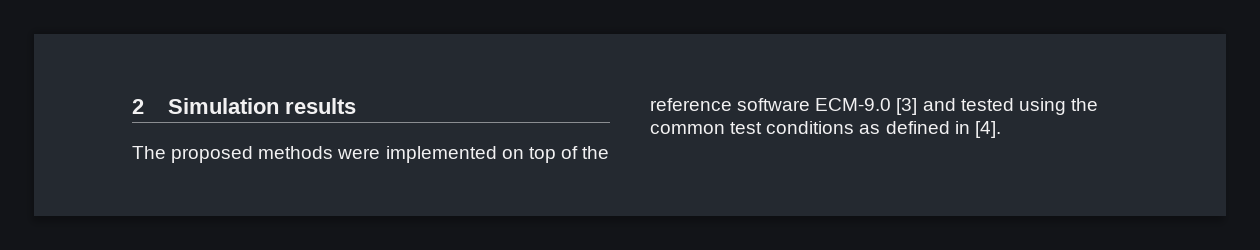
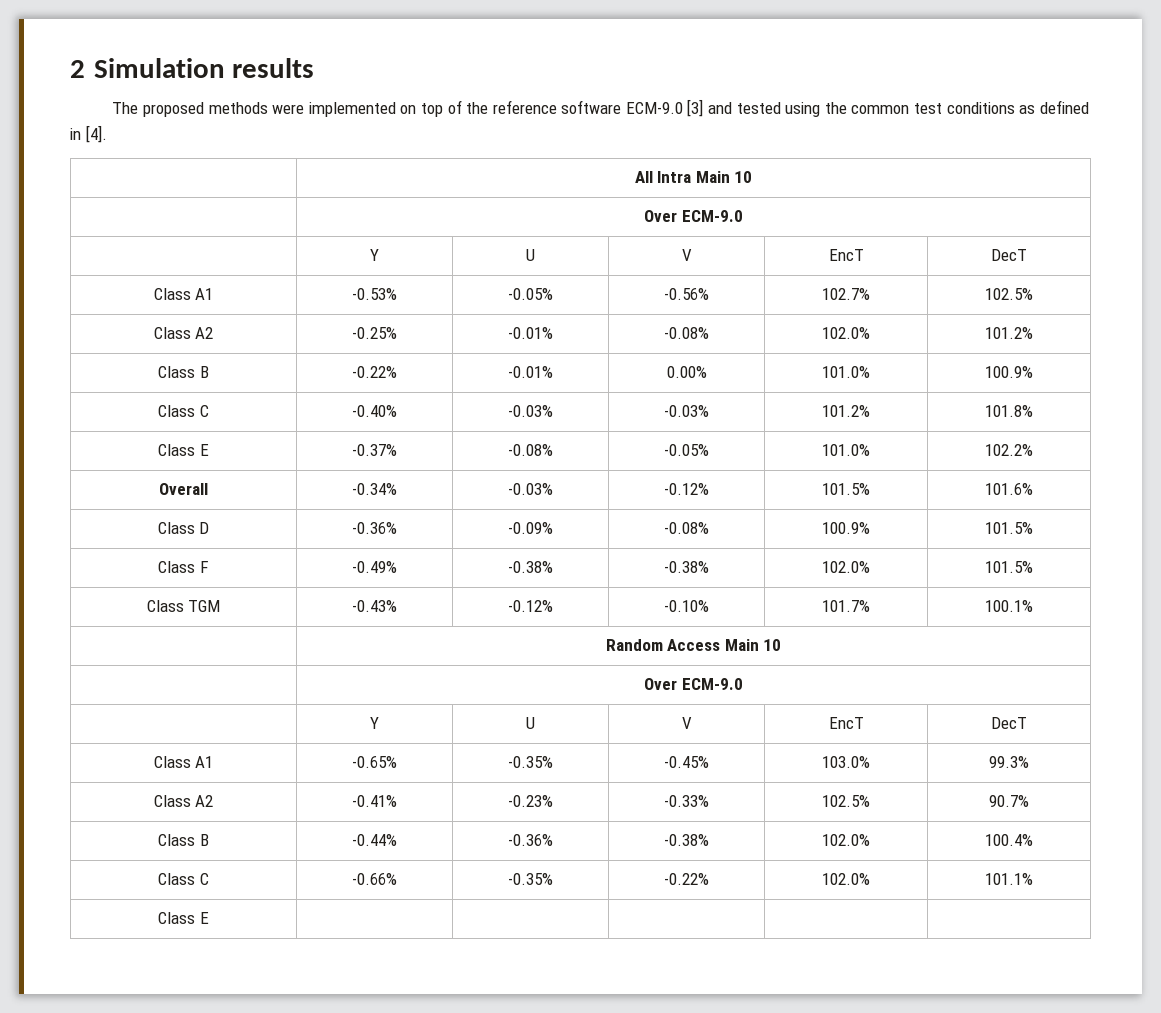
(1001, 129) none -> [634,171,753,183] [644,210,743,222] [370,249,379,261] [526,249,535,261] [681,249,692,261] [828,249,864,261] [991,249,1027,261] [153,288,214,300] [352,288,397,300] [508,288,553,300] [664,288,709,300] [822,288,870,300] [985,288,1033,300] [153,327,214,339] [352,327,397,339] [508,327,553,339] [664,327,709,339] [822,327,870,339] [985,327,1033,339] [158,366,209,378] [352,366,397,378] [508,366,553,378] [666,366,707,378] [822,366,870,378] [985,366,1033,378] [158,405,209,417] [352,405,397,417] [508,405,553,417] [664,405,709,417] [822,405,870,417] [985,405,1033,417] [158,444,209,456] [352,444,397,456] [508,444,553,456] [664,444,709,456] [822,444,870,456] [985,444,1033,456] [159,483,208,495] [352,483,397,495] [508,483,553,495] [664,483,709,495] [822,483,870,495] [985,483,1033,495] [157,522,210,534] [352,522,397,534] [508,522,553,534] [664,522,709,534] [822,522,870,534] [985,522,1033,534] [158,561,209,573] [352,561,397,573] [508,561,553,573] [664,561,709,573] [822,561,870,573] [985,561,1033,573] [146,600,221,612] [352,600,397,612] [508,600,553,612] [664,600,709,612] [822,600,870,612] [985,600,1033,612] [605,639,782,651] [644,678,743,690] [370,717,379,729] [526,717,535,729] [681,717,692,729] [828,717,864,729] [991,717,1027,729] [153,756,214,768] [352,756,397,768] [508,756,553,768] [664,756,709,768] [822,756,870,768] [989,756,1029,768] [153,795,214,807] [352,795,397,807] [508,795,553,807] [664,795,709,807] [822,795,870,807] [989,795,1029,807] [158,834,209,846] [352,834,397,846] [508,834,553,846] [664,834,709,846] [822,834,870,846] [985,834,1033,846] [158,873,209,885] [352,873,397,885] [508,873,553,885] [664,873,709,885] [822,873,870,885] [985,873,1033,885] [158,912,209,924] // | All Intra Main 10 // | Over ECM-9.0 // | Y | U | V | EncT | DecT // Class A1 | -0.53% | -0.05% | -0.56% | 102.7% | 102.5% // Class A2 | -0.25% | -0.01% | -0.08% | 102.0% | 101.2% // Class B | -0.22% | -0.01% | 0.00% | 101.0% | 100.9% // Class C | -0.40% | -0.03% | -0.03% | 101.2% | 101.8% // Class E | -0.37% | -0.08% | -0.05% | 101.0% | 102.2% // Overall | -0.34% | -0.03% | -0.12% | 101.5% | 101.6% // Class D | -0.36% | -0.09% | -0.08% | 100.9% | 101.5% // Class F | -0.49% | -0.38% | -0.38% | 102.0% | 101.5% // Class TGM | -0.43% | -0.12% | -0.10% | 101.7% | 100.1% // | Random Access Main 10 // | Over ECM-9.0 // | Y | U | V | EncT | DecT // Class A1 | -0.65% | -0.35% | -0.45% | 103.0% | 99.3% // Class A2 | -0.41% | -0.23% | -0.33% | 102.5% | 90.7% // Class B | -0.44% | -0.36% | -0.38% | 102.0% | 100.4% // Class C | -0.66% | -0.35% | -0.22% | 102.0% | 101.1% // Class E | | | | |

